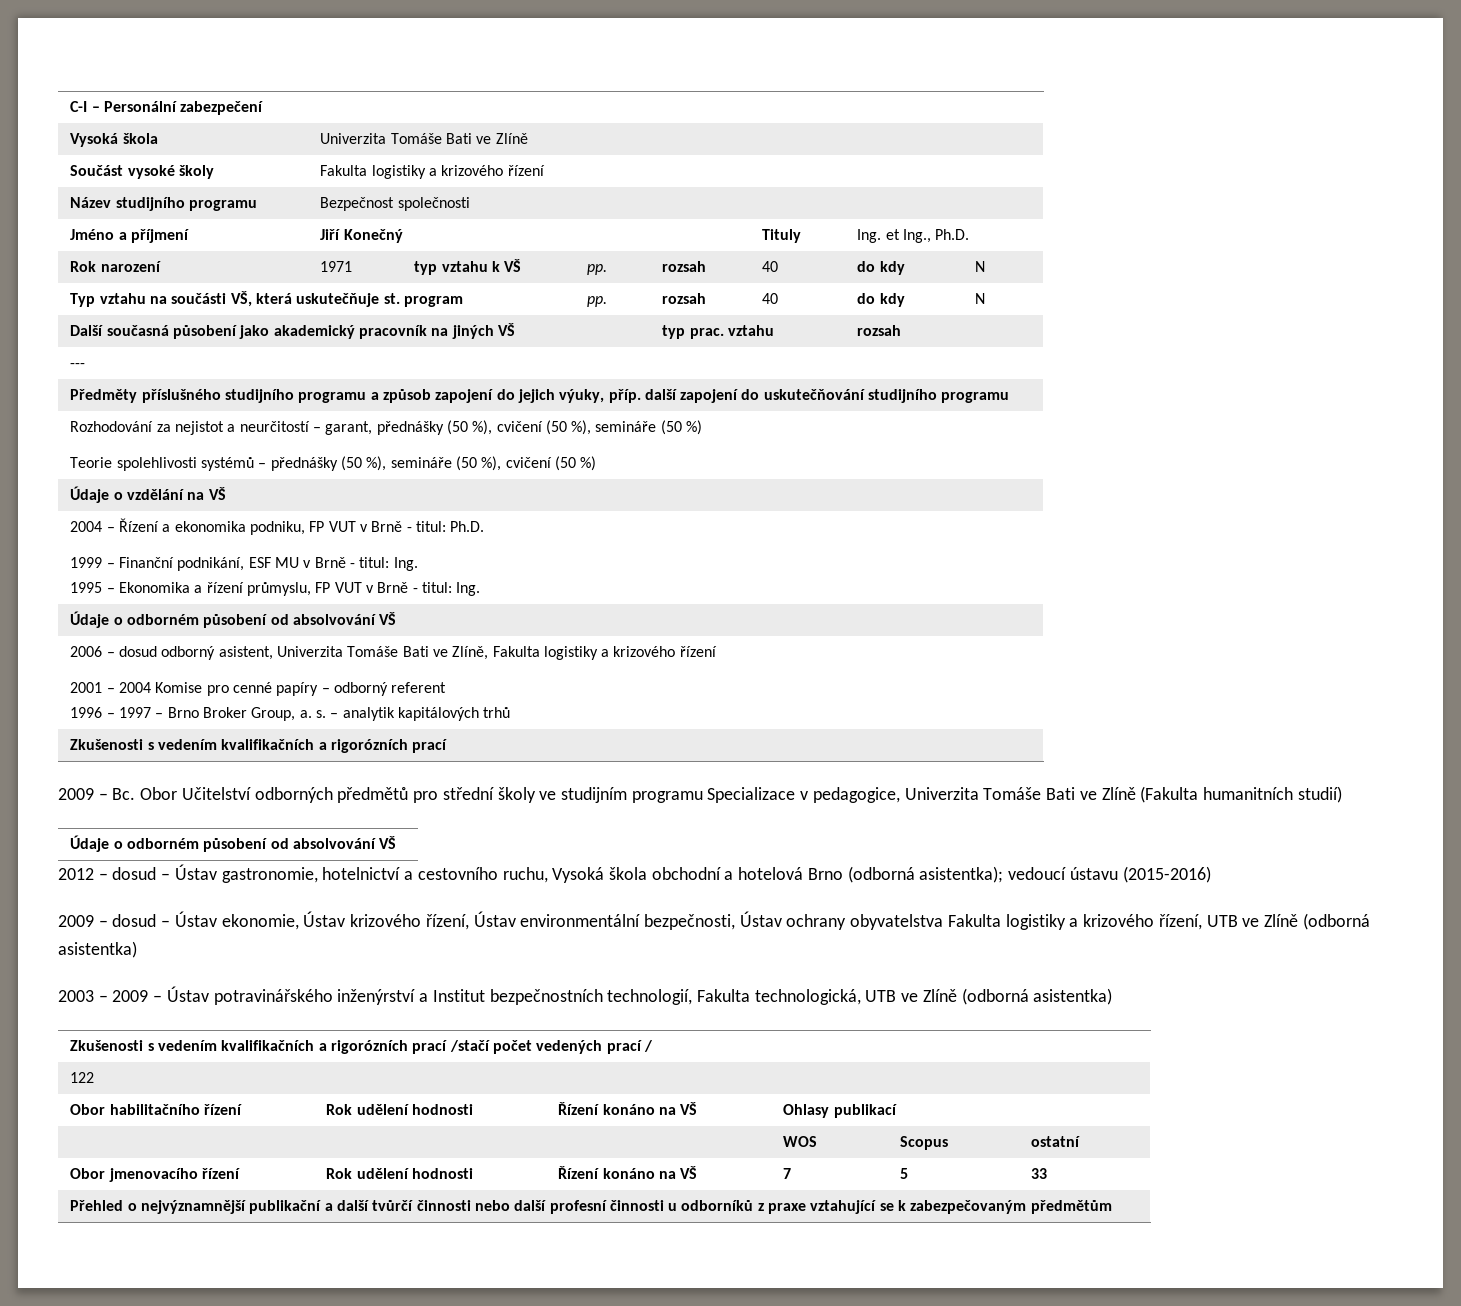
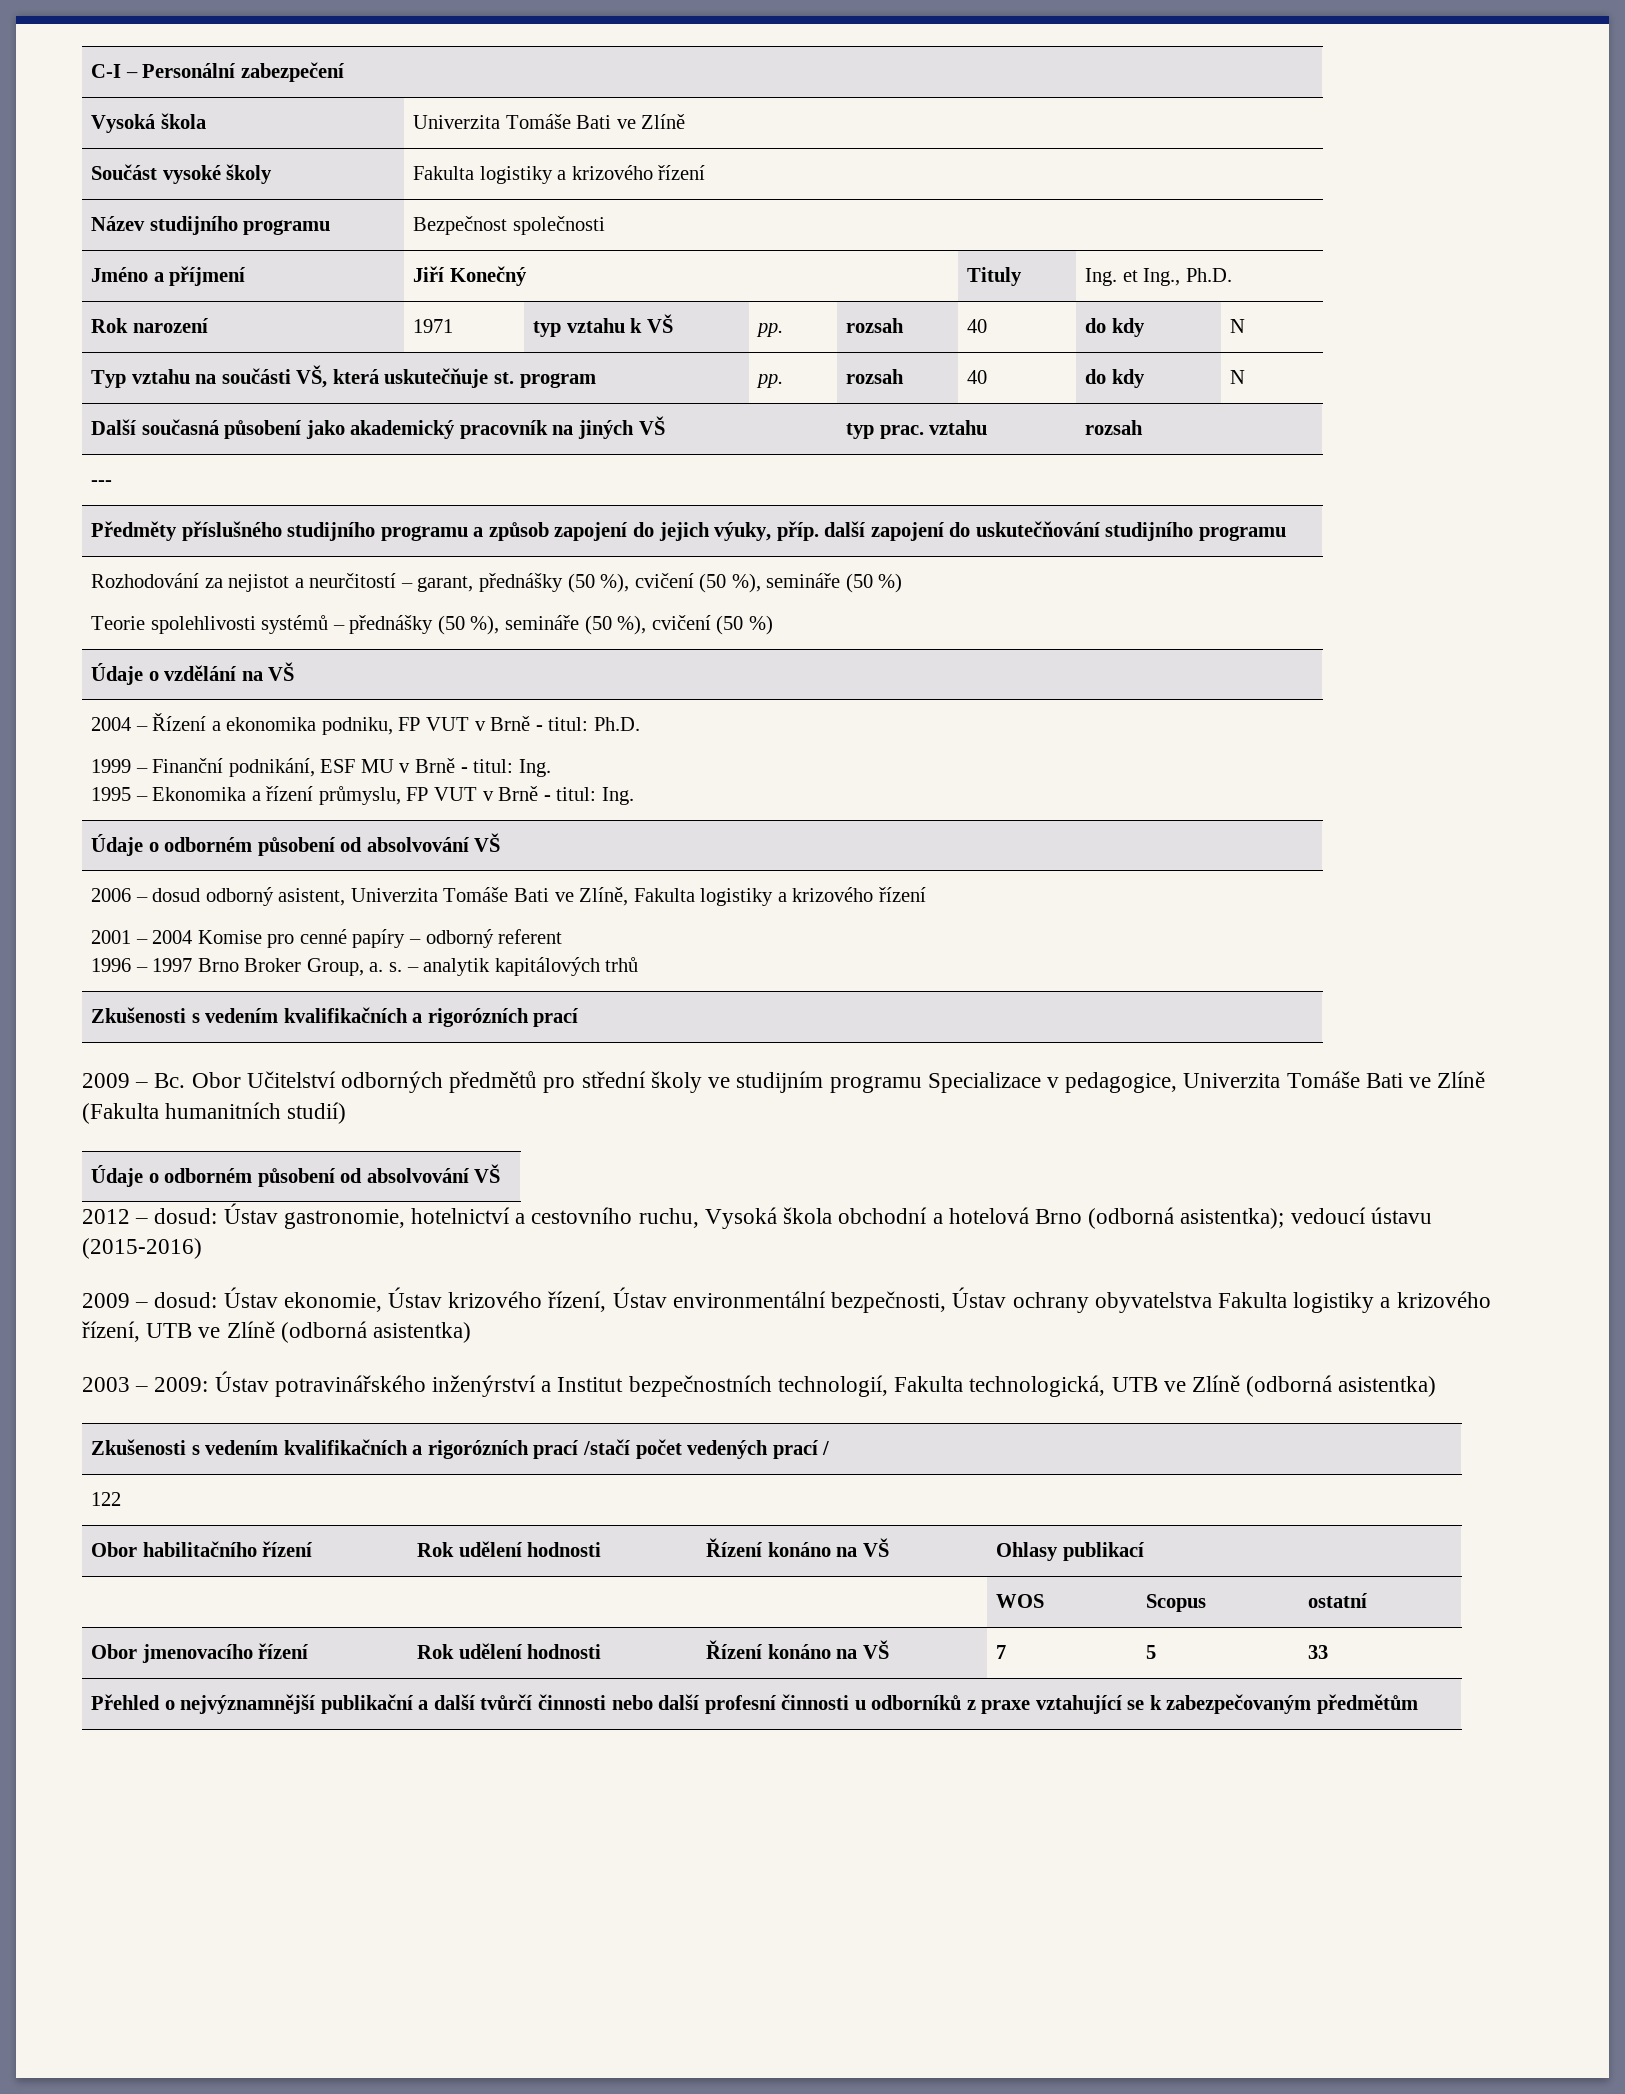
[155,713,164,718] – -> (193, 965) none
[112,867,171,880] dosud – -> [154,1208,218,1224] dosud:
[112,914,171,927] dosud – -> [154,1292,218,1308] dosud:
[112,990,163,1002] 2009 – -> [154,1377,209,1392] 2009:

